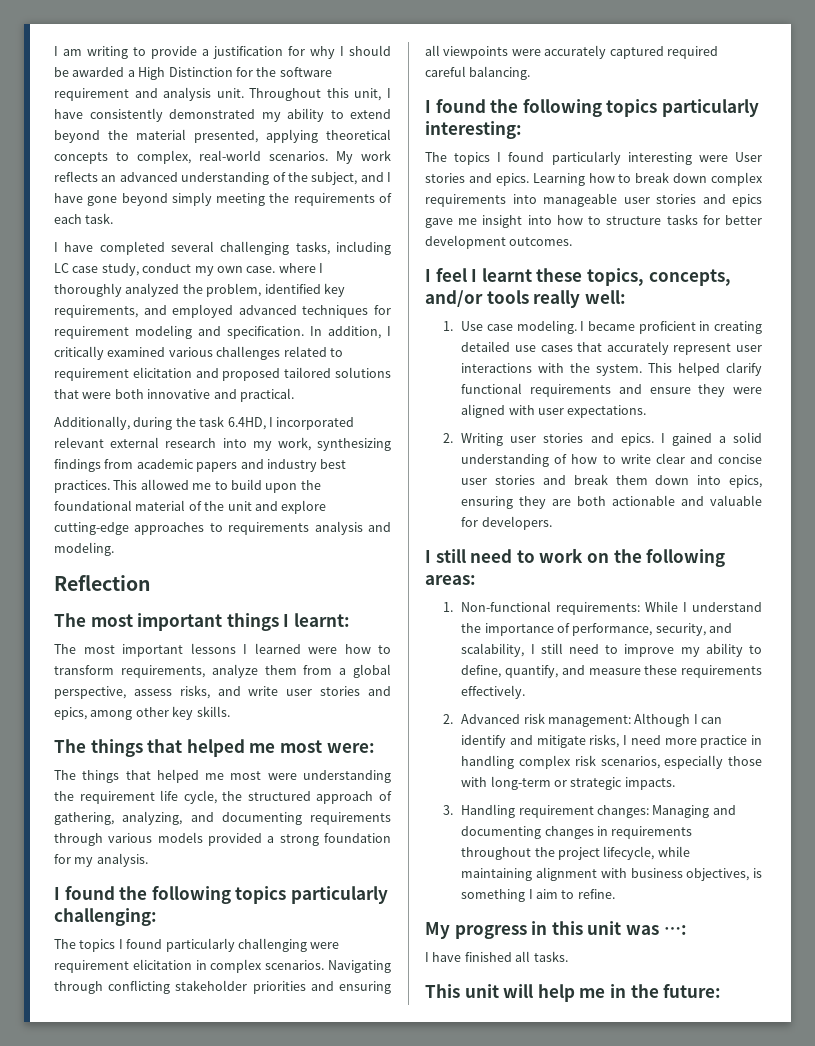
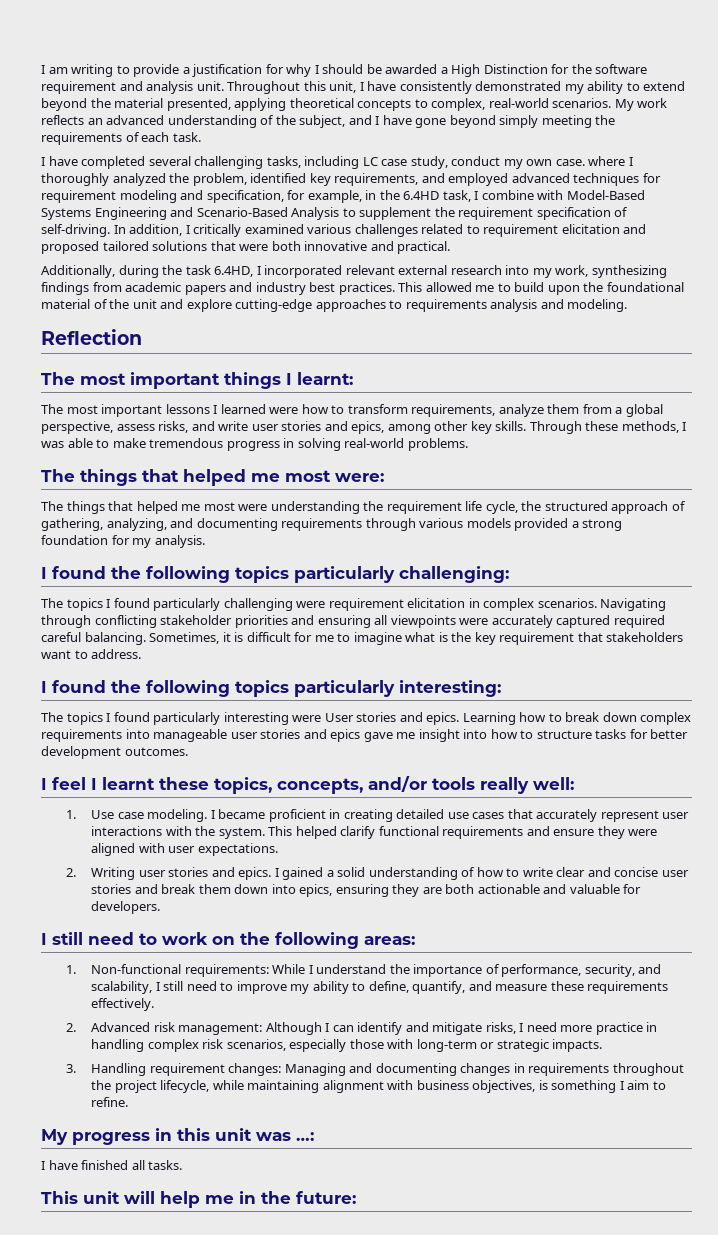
[227,326,304,339] specification. -> [206,190,645,203] [41,207,629,220] [41,224,110,237] specification, for example, in the 6.4HD task, I combine with Model-Based Systems Engineering and Scenario-Based Analysis to supplement the requirement specification of self-driving.
(230, 711) none -> [529,421,687,434] [41,438,468,451] Through these methods, I was able to make tremendous progress in solving real-world problems.
(531, 73) none -> [149,632,684,645] [41,649,142,659] Sometimes, it is difficult for me to imagine what is the key requirement that stakeholders want to address.

